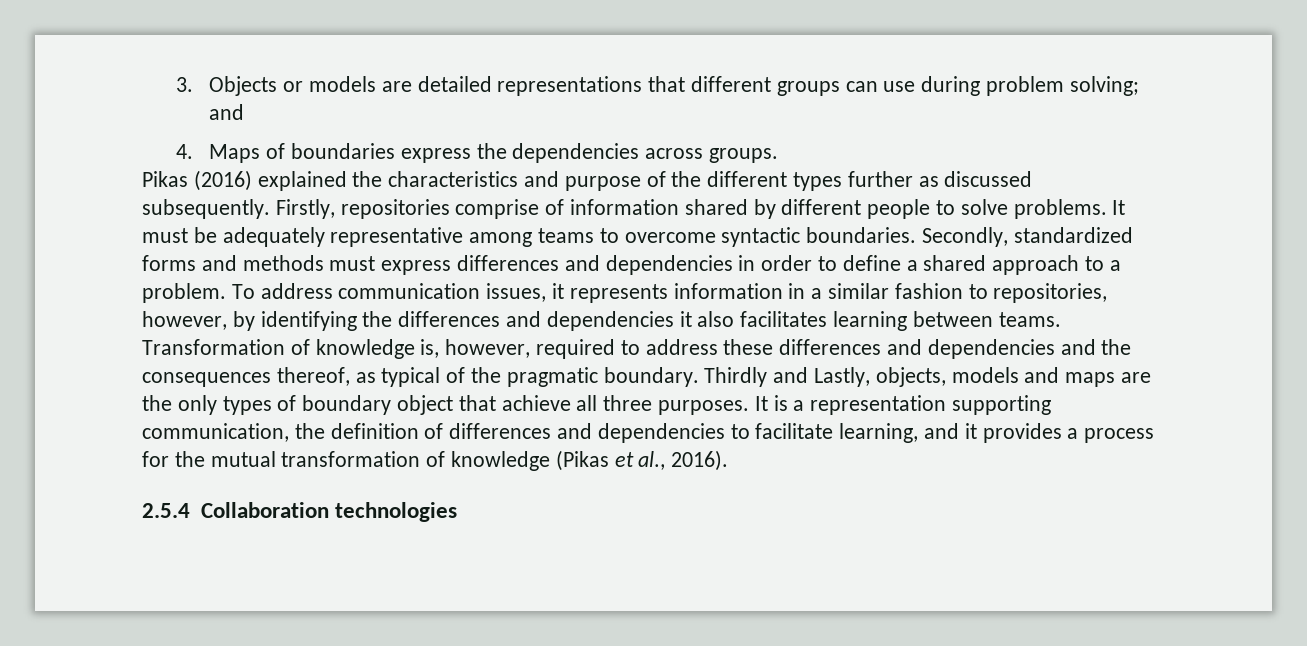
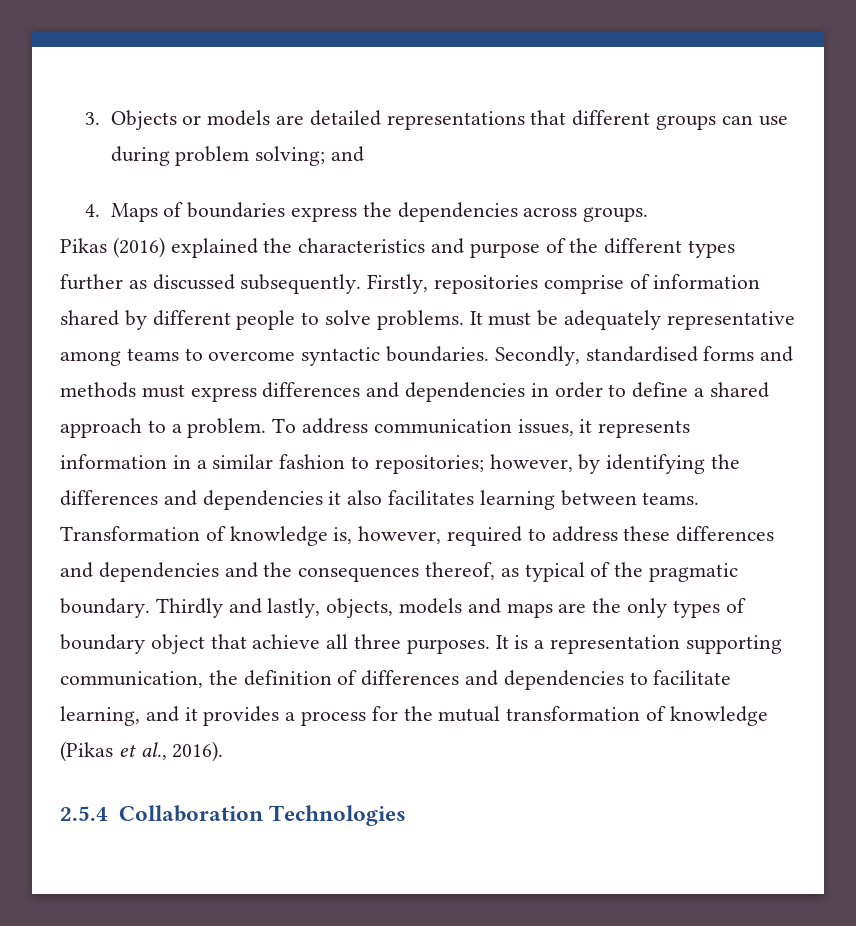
[1013,227,1133,243] standardized -> [585,346,698,362] standardised
[993,283,1108,303] repositories, -> [374,455,484,474] repositories;
[814,367,871,387] Lastly, -> [267,598,321,618] lastly,
[334,502,457,522] technologies -> [268,805,406,826] Technologies

